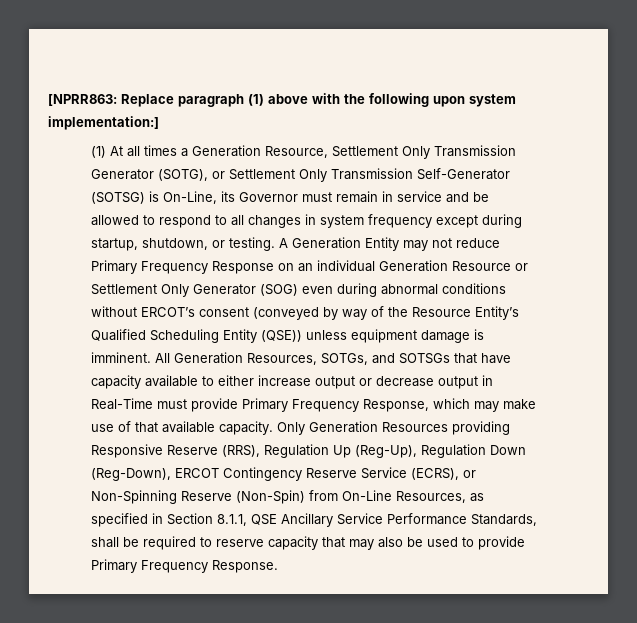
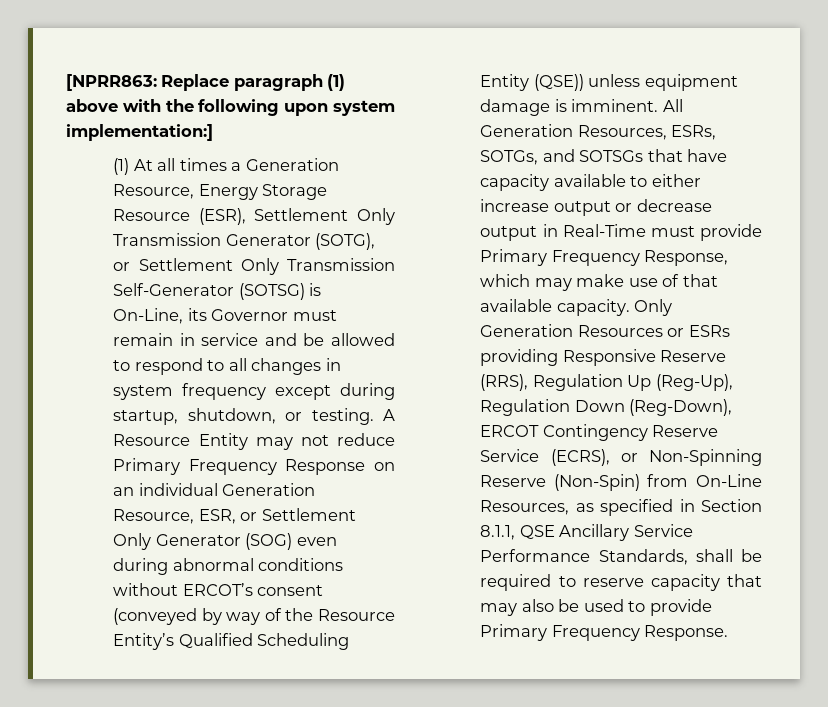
(329, 152) none -> [198,184,328,200] [113,208,246,225] Energy Storage Resource (ESR),
[292,237,362,249] Generation -> [113,434,191,446] Resource
[452,261,512,271] Resource -> [113,509,236,524] Resource, ESR,
(318, 359) none -> [671,125,717,140] ESRs,
(449, 427) none -> [667,325,730,337] or ESRs

